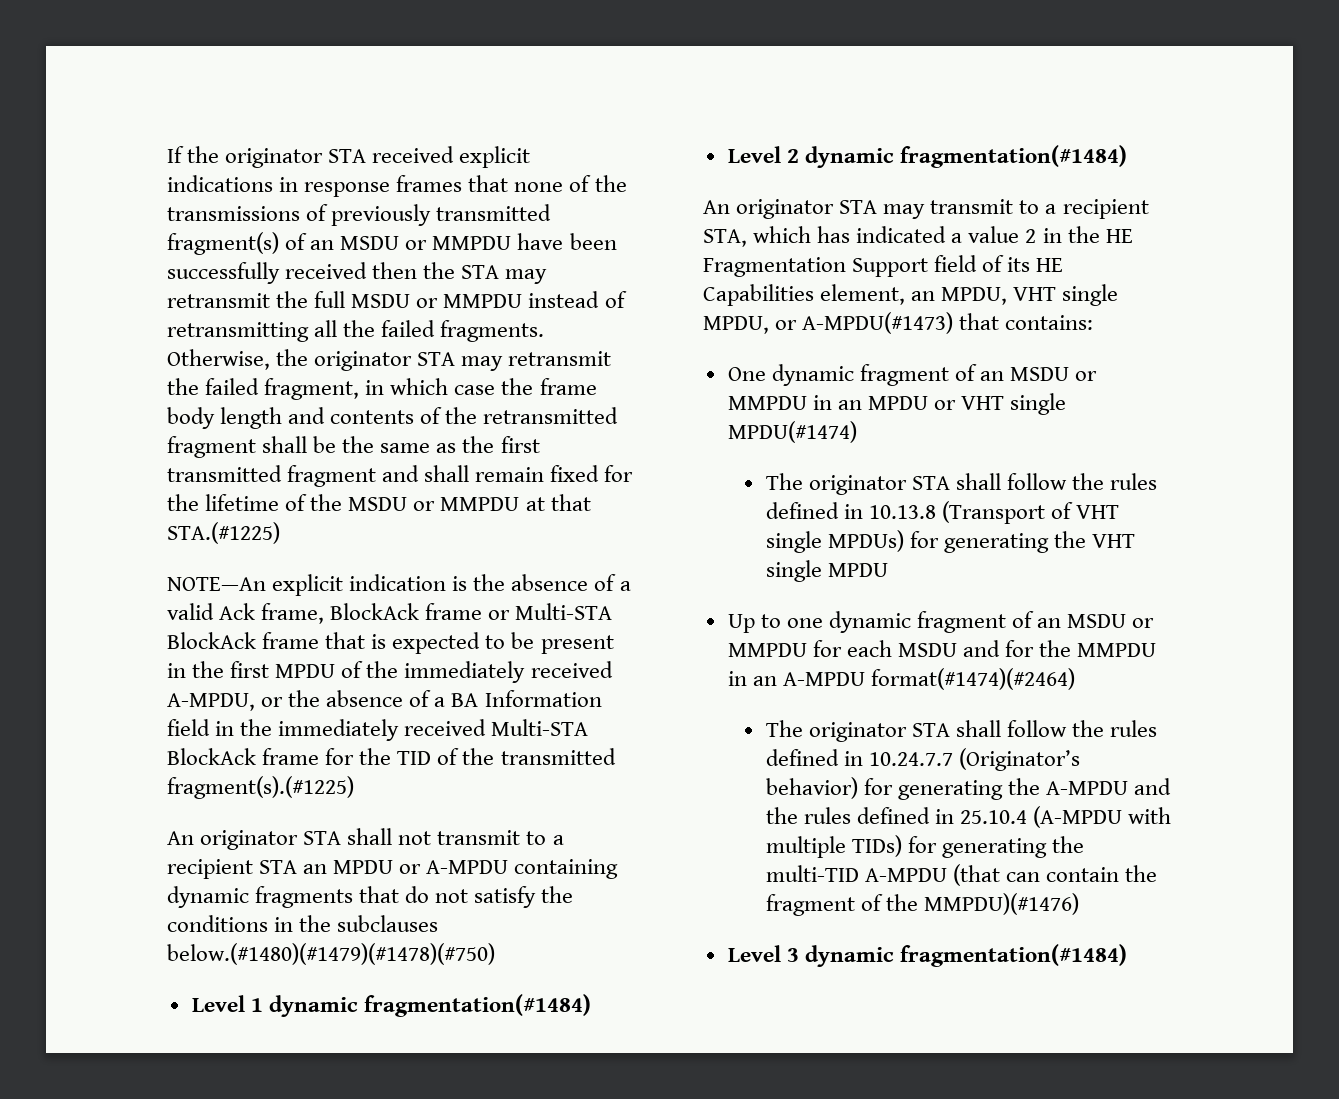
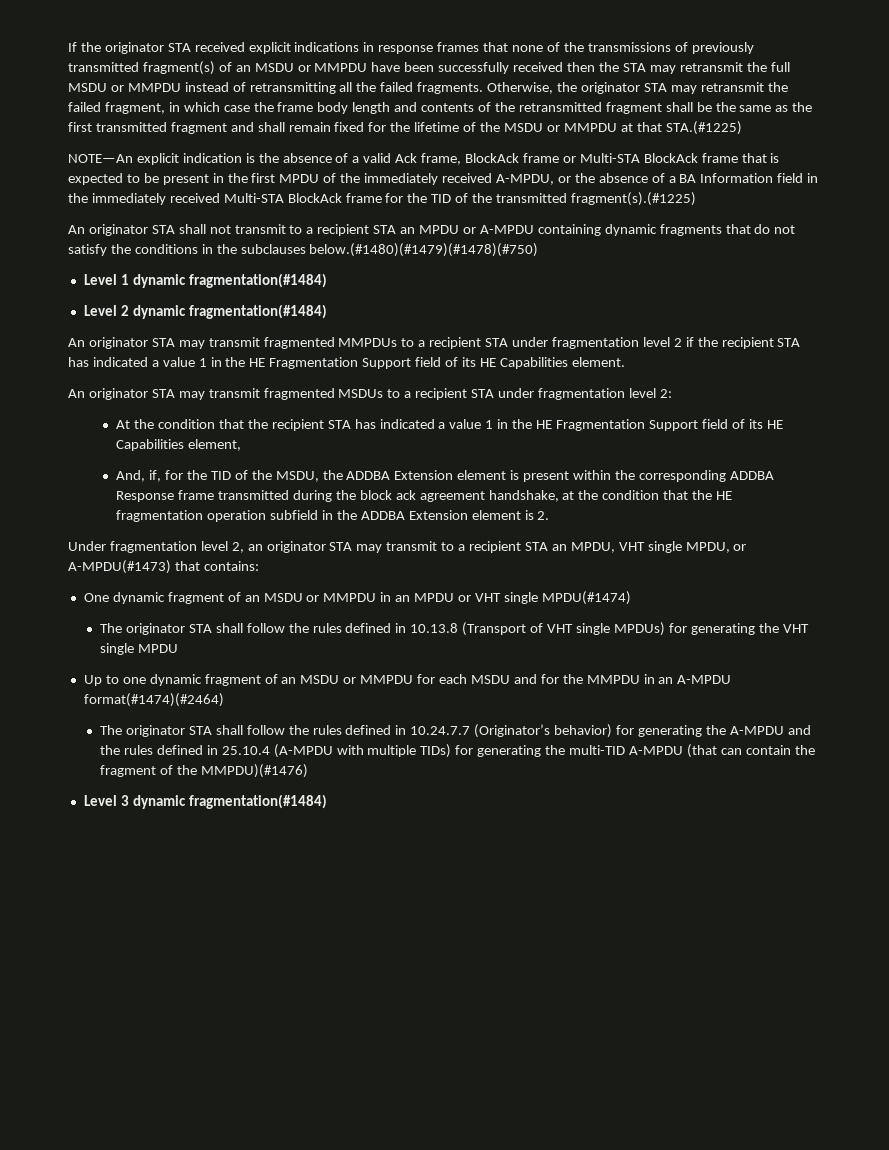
[1019,199,1149,219] [703,226,1037,247] to a recipient STA, which has indicated a value 2 -> [263,337,801,349] [68,357,625,369] [68,388,672,400] [116,419,494,431] fragmented MMPDUs to a recipient STA under fragmentation level 2 if the recipient STA has indicated a value 1 in the HE Fragmentation Support field of its HE Capabilities element. // An originator STA may transmit fragmented MSDUs to a recipient STA under fragmentation level 2: // At the condition that the recipient STA has indicated a value 1
(906, 294) none -> [116,470,774,482] [116,490,733,502] [116,510,550,522] [68,541,548,553] // And, if, for the TID of the MSDU, the ADDBA Extension element is present within the corresponding ADDBA Response frame transmitted during the block ack agreement handshake, at the condition that the HE fragmentation operation subfield in the ADDBA Extension element is 2. // Under fragmentation level 2, an originator STA may transmit to a recipient STA

